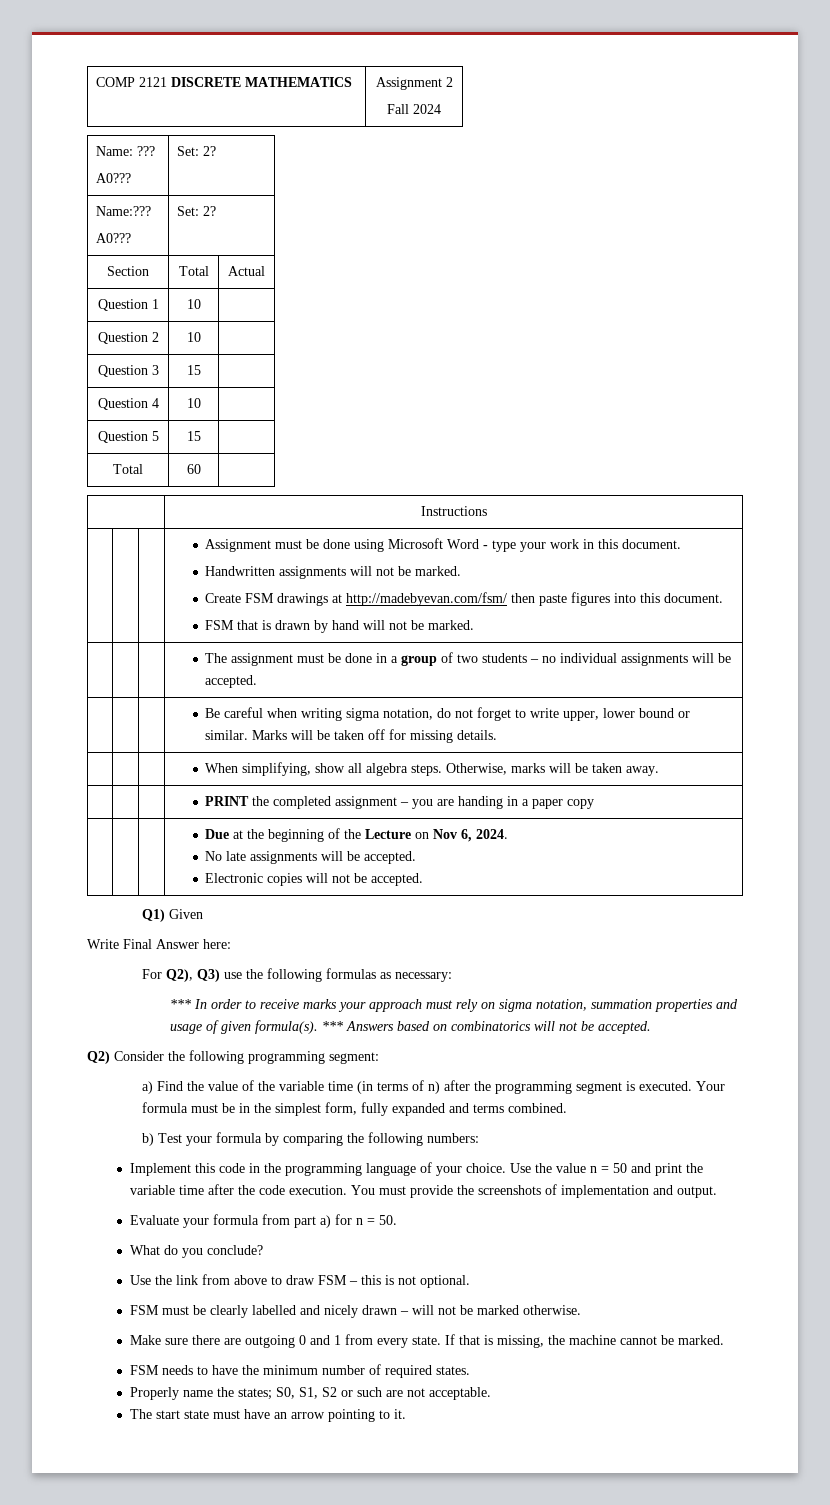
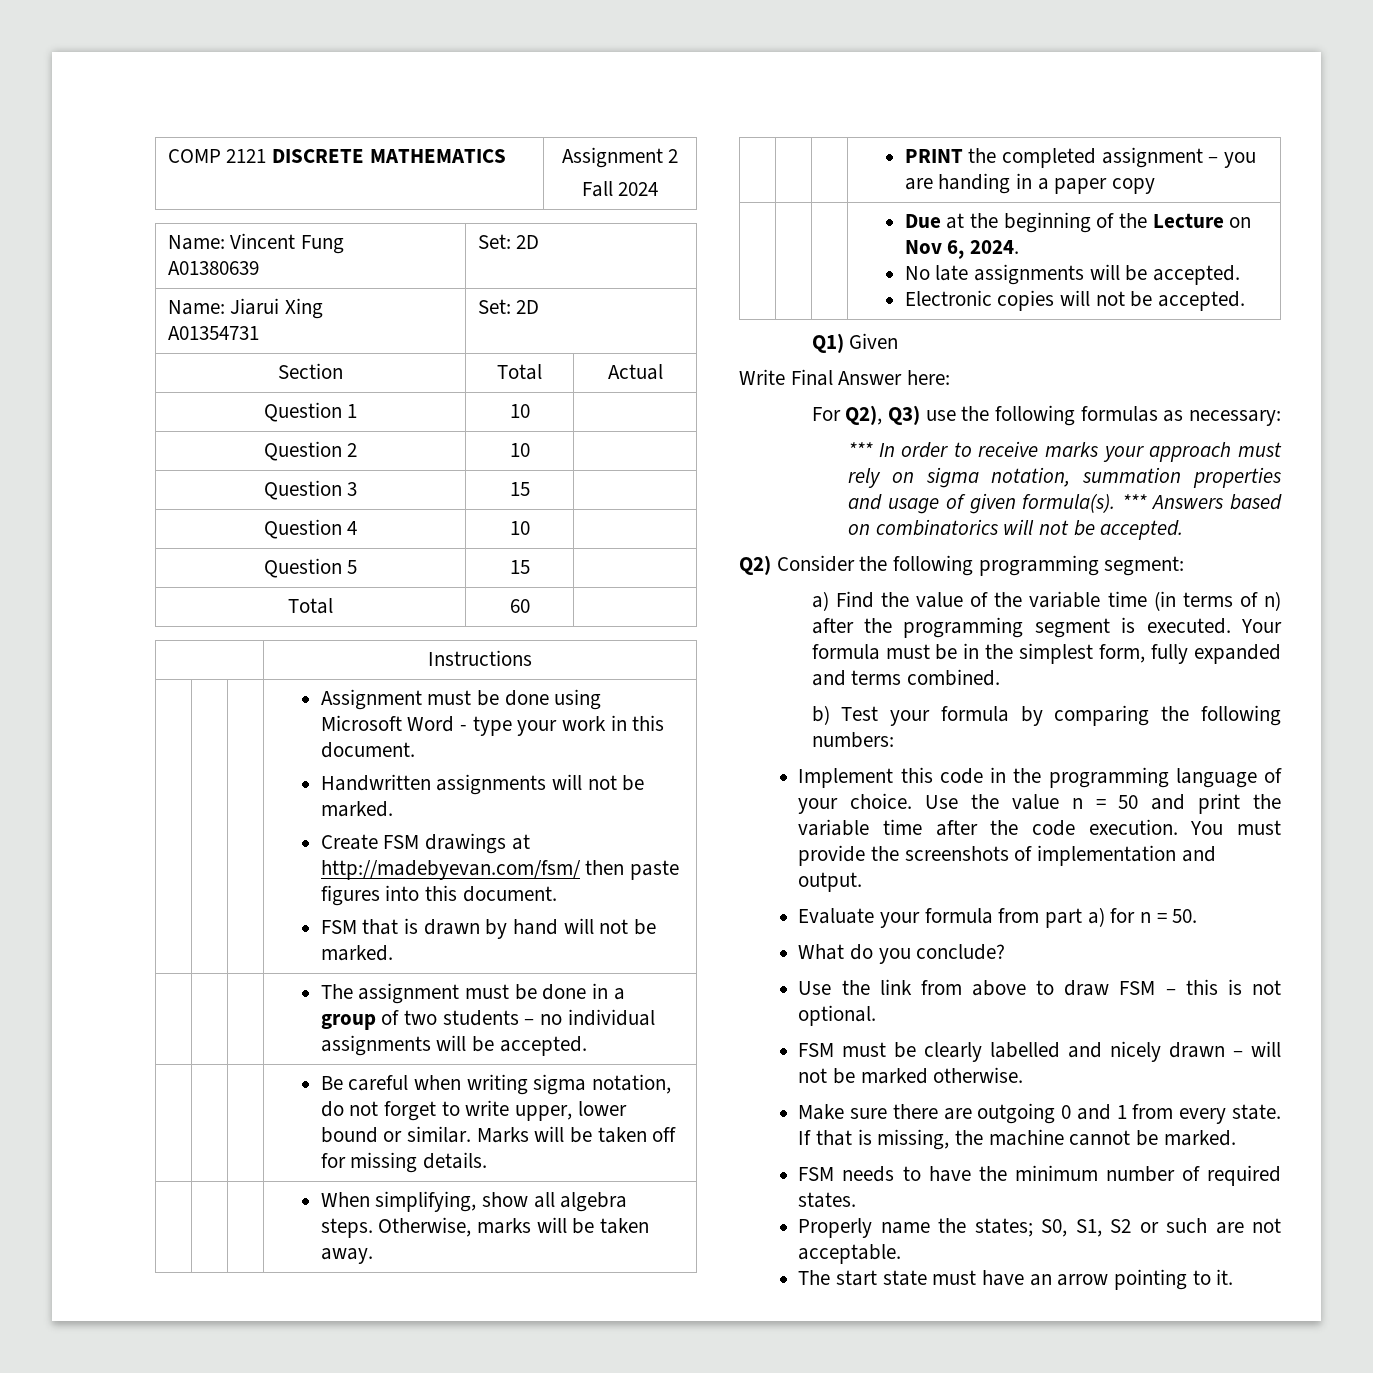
[137,146,156,156] [96,173,132,183] [177,146,217,156] [96,206,152,216] [96,233,132,243] [177,206,217,216] ??? // A0??? | Set: 2? // Name:??? // A0??? | Set: 2? -> [230,233,345,254] [167,261,259,275] [477,234,540,249] [167,298,324,319] [167,326,259,340] [477,299,540,314] Vincent Fung // A01380639 | Set: 2D // Name: Jiarui Xing // A01354731 | Set: 2D

